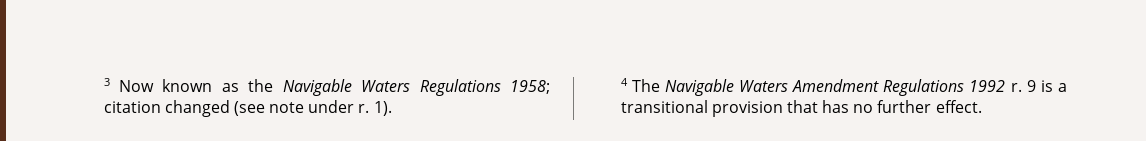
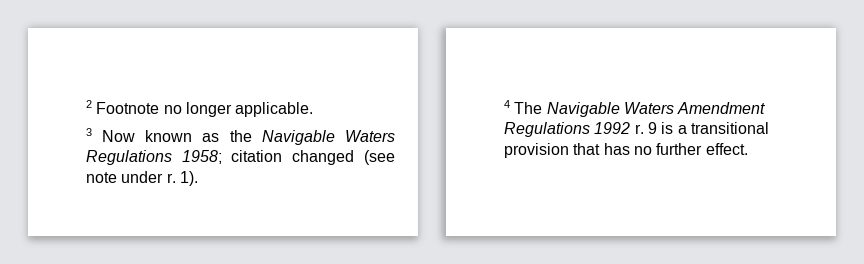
(103, 82) none -> [85,100,314,117] 2 Footnote no longer applicable. //

